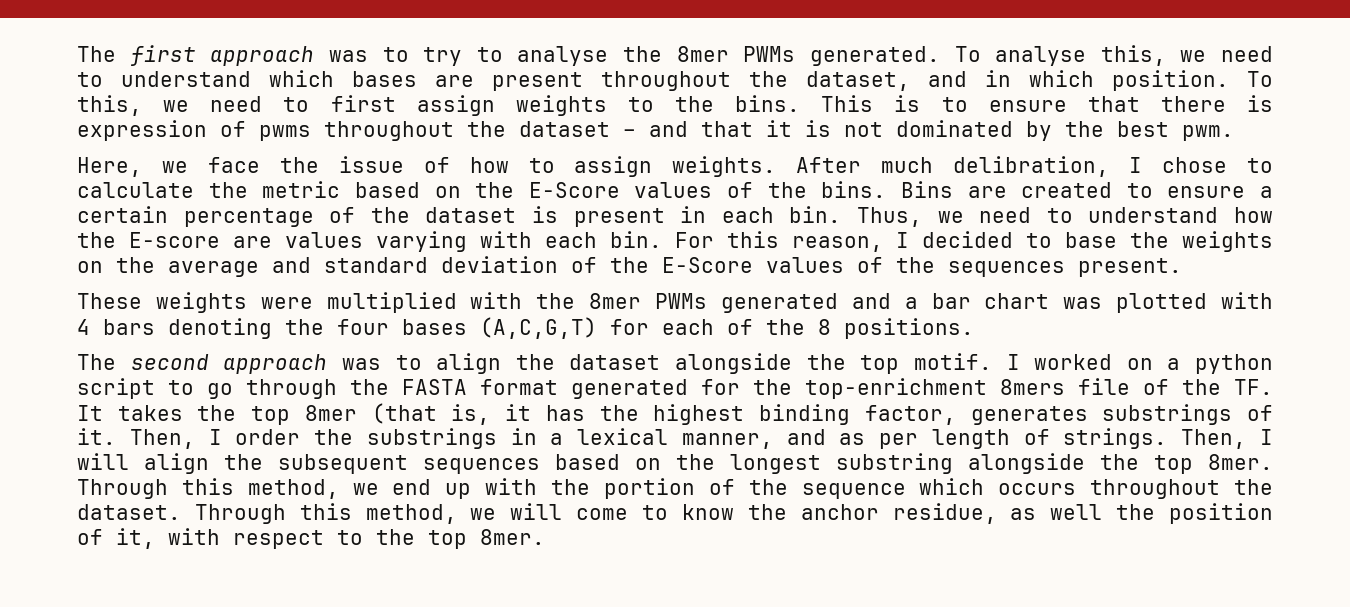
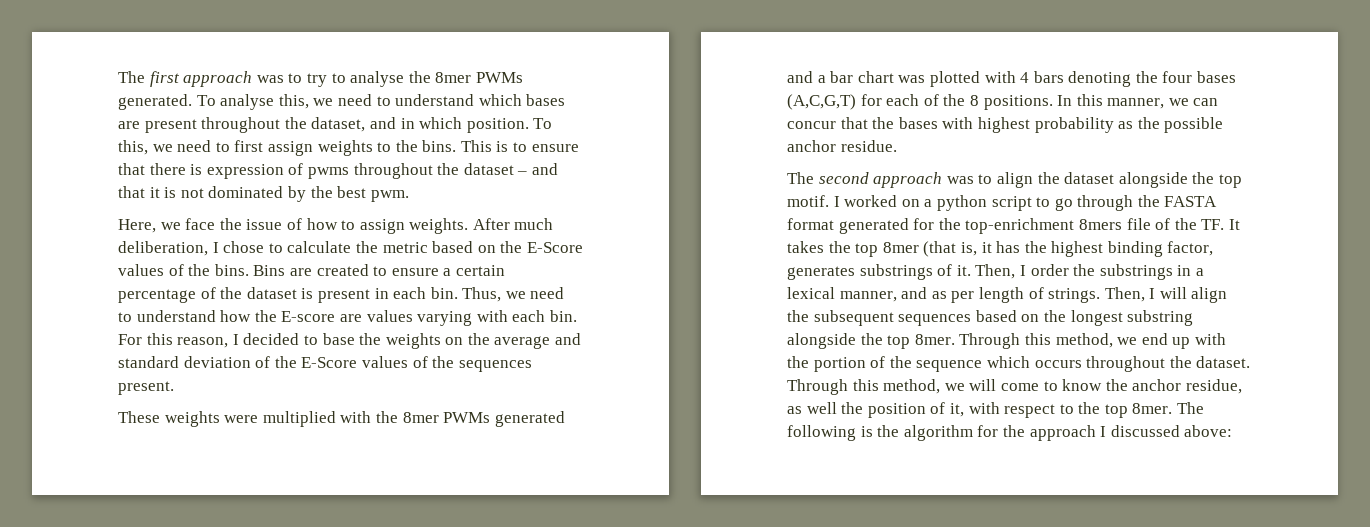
[953,156,1110,177] delibration, -> [118,241,208,256] deliberation,
(974, 328) none -> [1057,94,1219,109] [787,117,1224,133] [787,140,897,152] In this manner, we can concur that the bases with highest probability as the possible anchor residue.
(545, 537) none -> [1177,402,1205,414] [787,425,1233,441] The following is the algorithm for the approach I discussed above:

